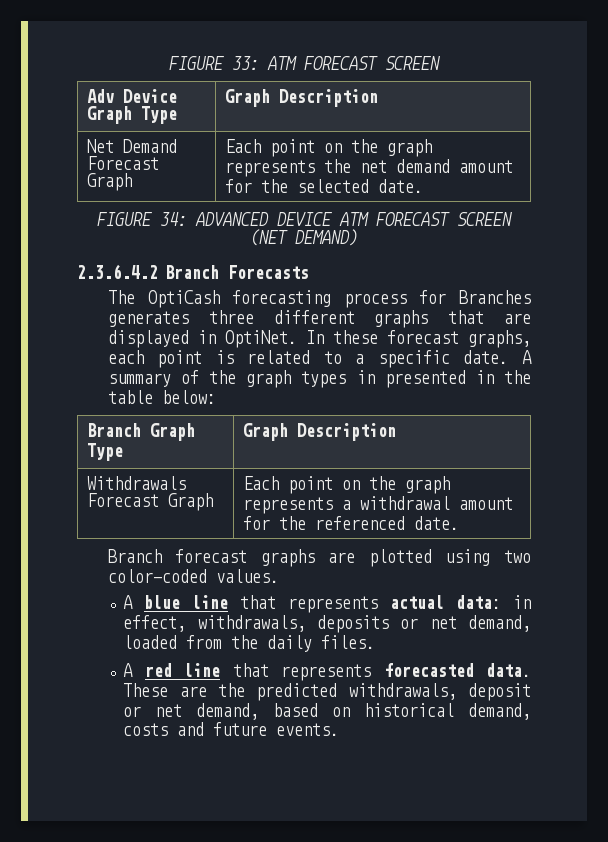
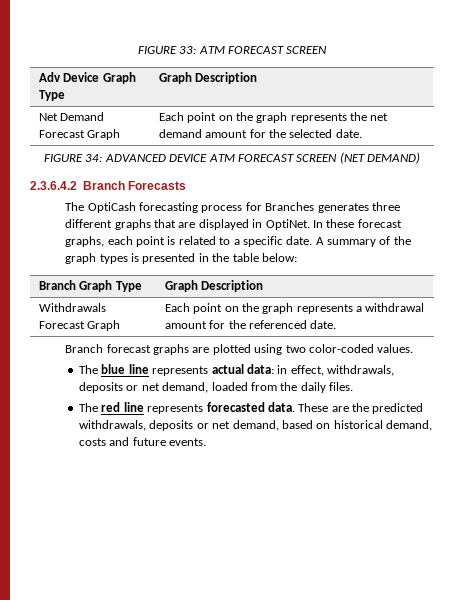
[356,370,375,384] in -> [131,253,140,262] is
[123,595,134,609] A -> [79,365,99,374] The
[240,595,277,609] that -> (149, 369) none
[123,663,134,677] A -> [79,403,99,412] The
[232,663,269,677] that -> (144, 407) none
[468,683,531,701] deposit -> [149,420,194,431] deposits

